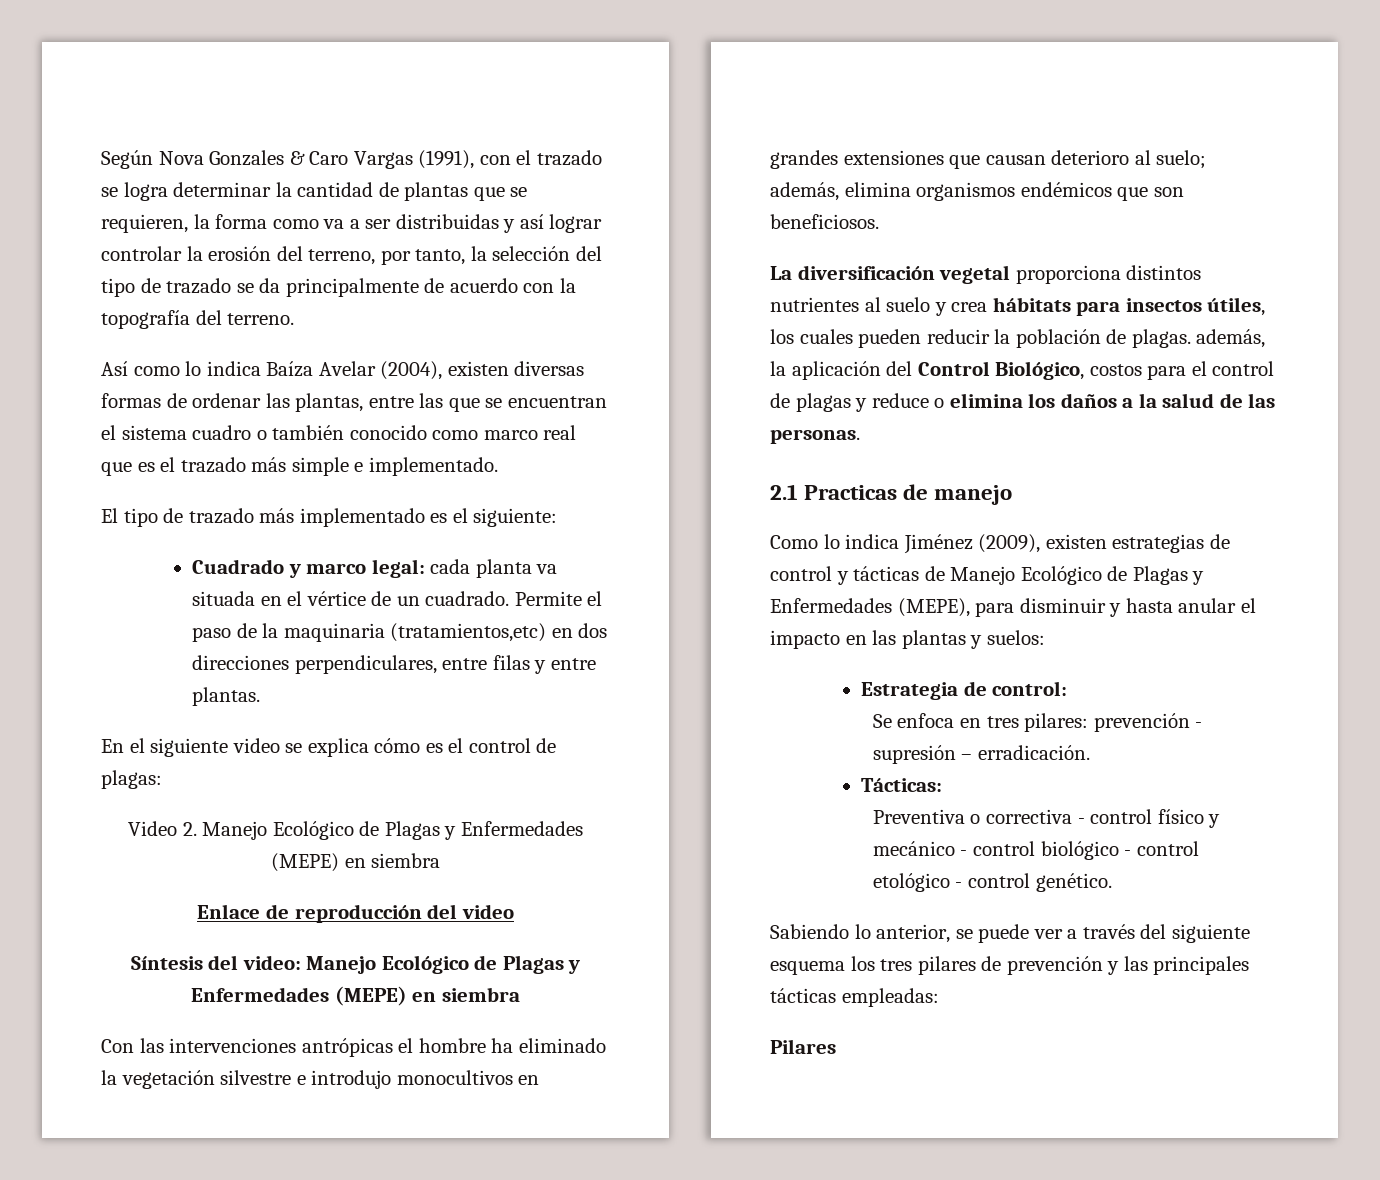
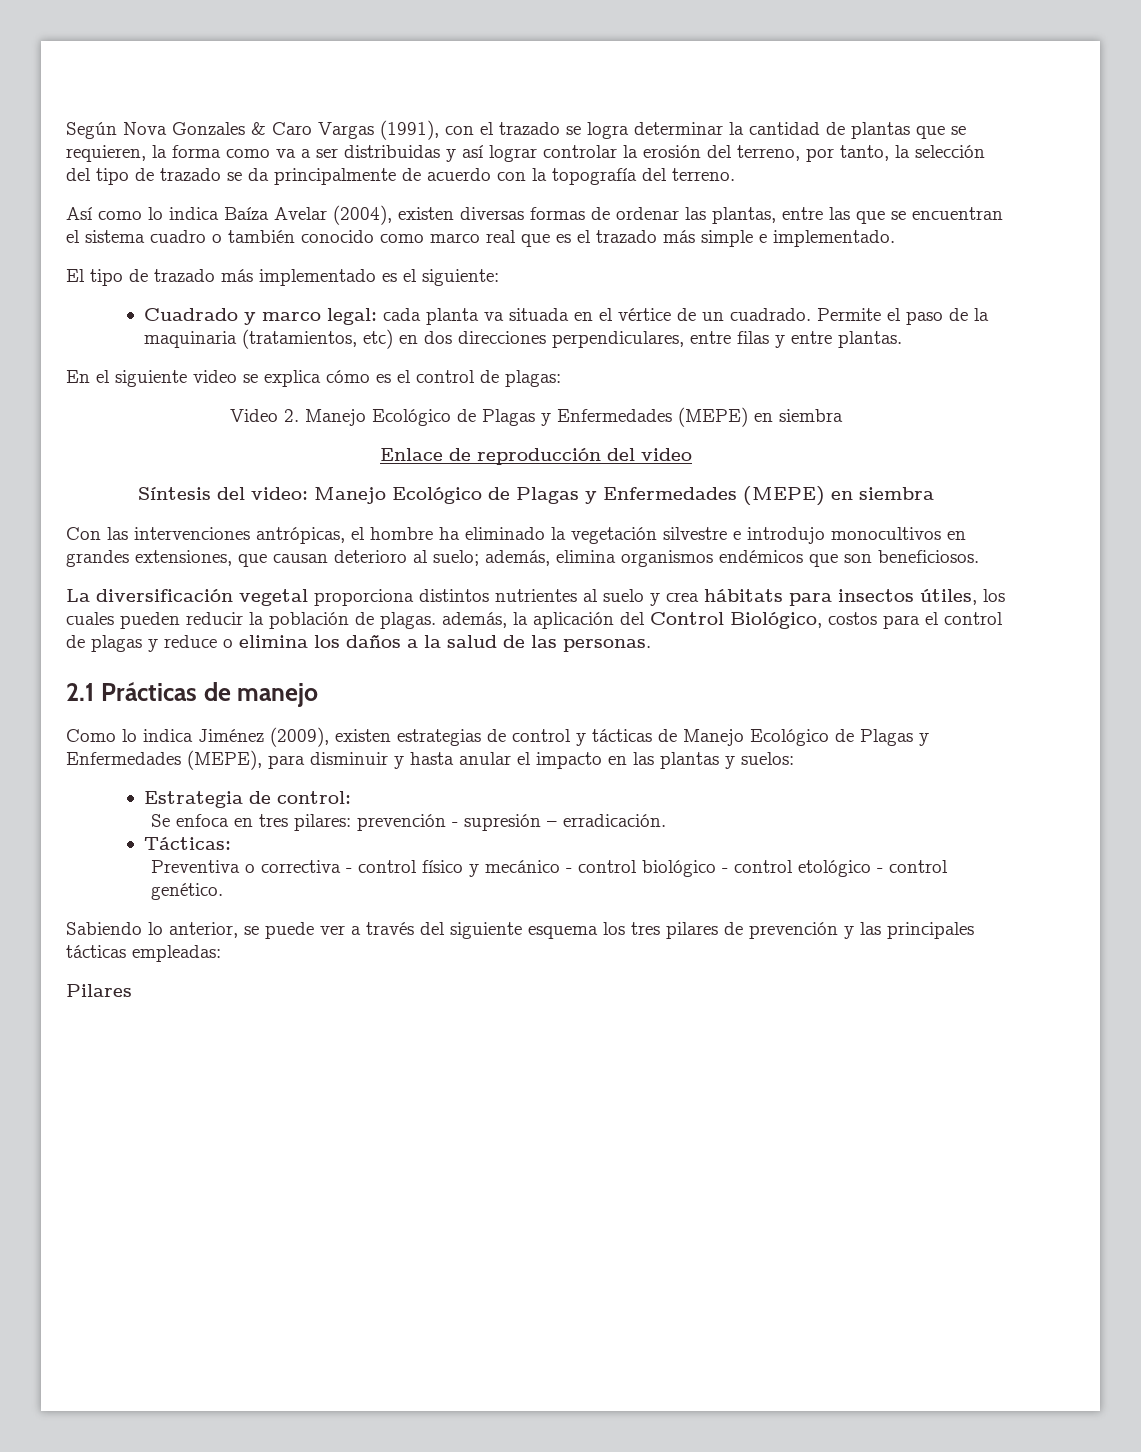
[390,623,547,642] (tratamientos,etc) -> [241,329,393,349] (tratamientos, etc)
[301,1038,393,1057] antrópicas -> [256,527,345,544] antrópicas,
[843,150,944,165] extensiones -> [135,550,232,566] extensiones,
[804,485,898,500] Practicas -> [100,682,197,701] Prácticas

